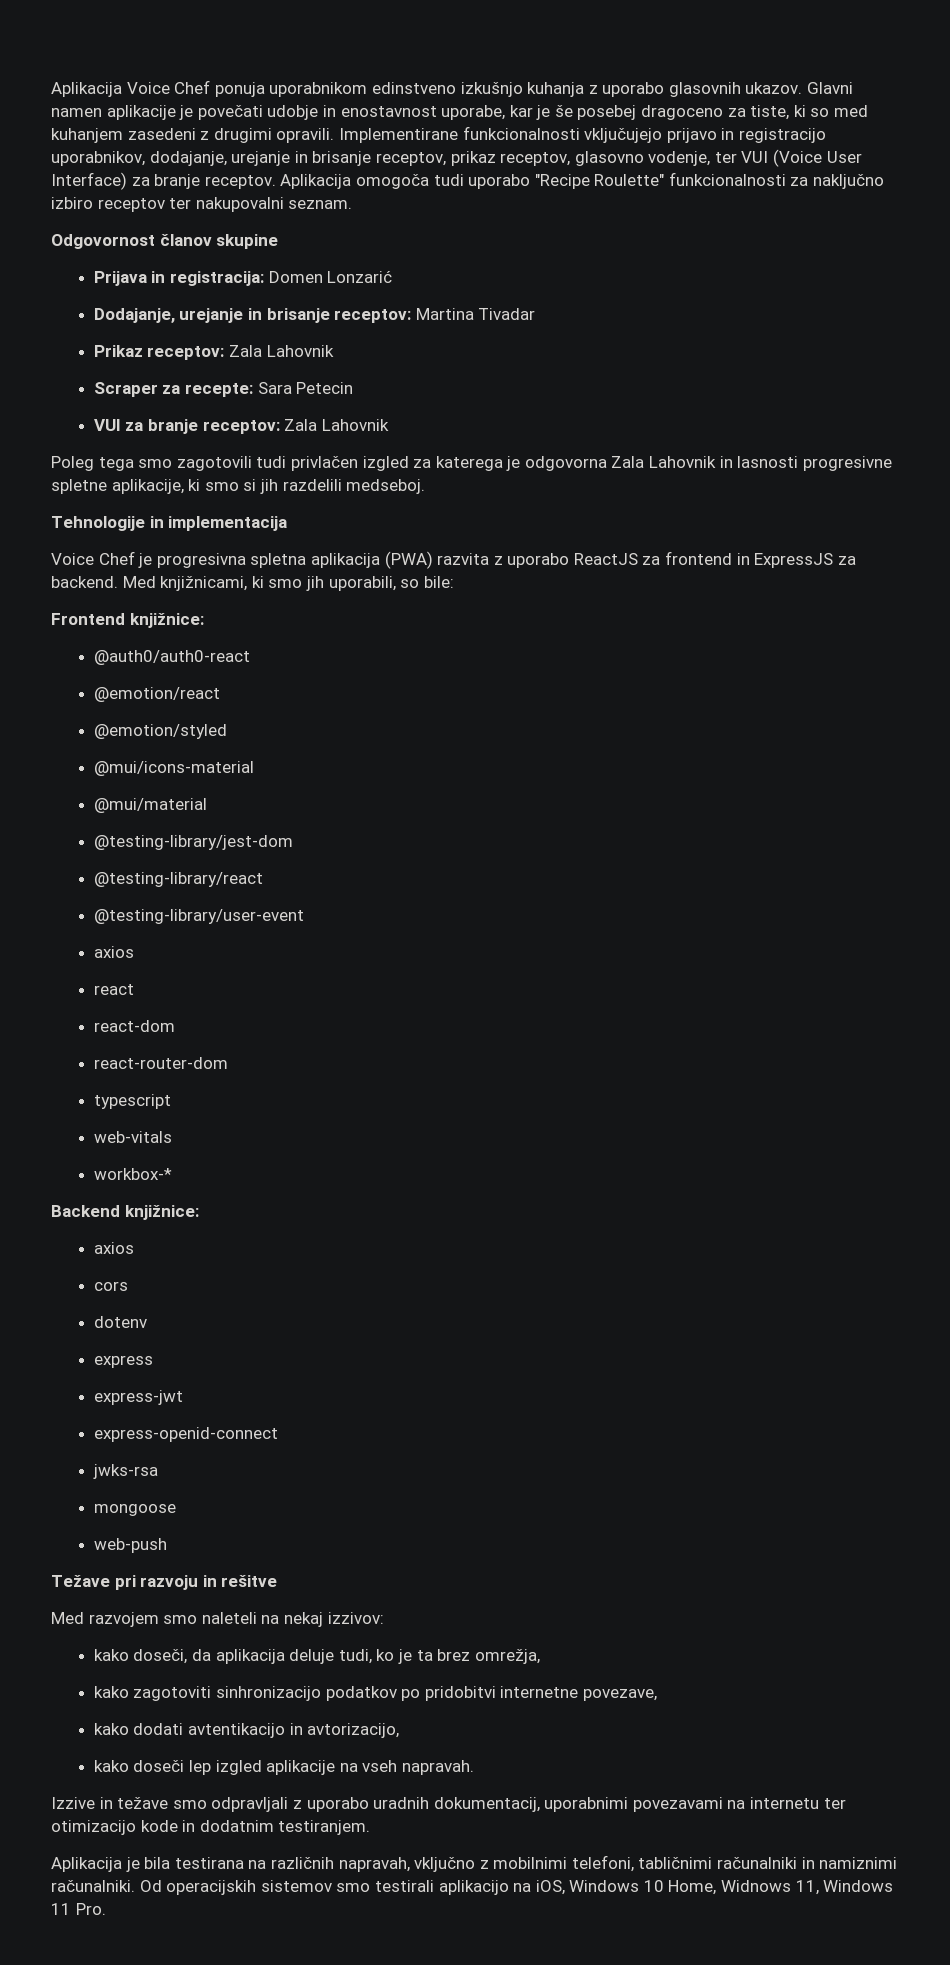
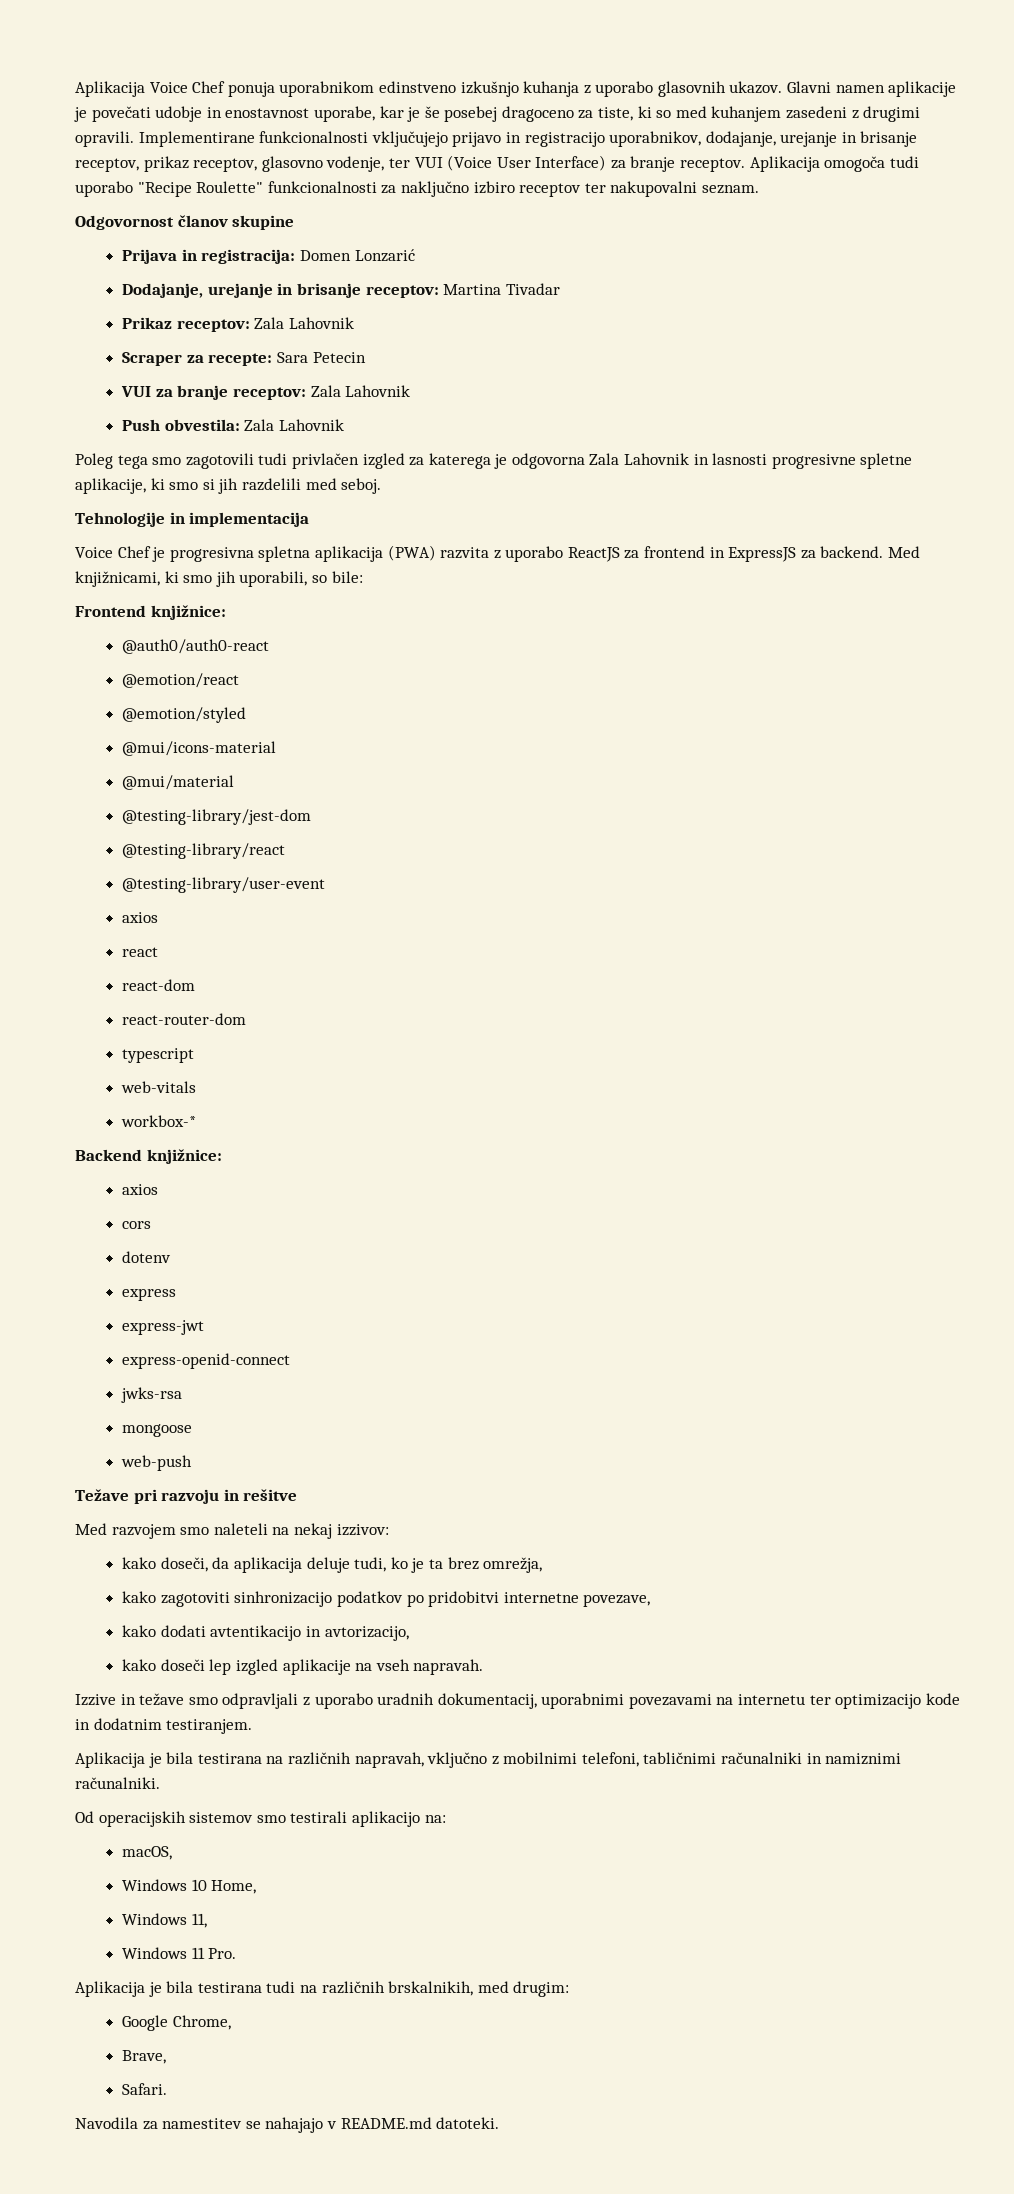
(389, 425) none -> [122,419,344,431] // Push obvestila: Zala Lahovnik
[346,479,426,494] medseboj. -> [305,478,382,494] med seboj.
[51,1820,136,1835] otimizacijo -> [835,1694,922,1709] optimizacijo
(135, 1886) none -> (160, 1783) //
[513,1880,565,1895] na iOS, -> [424,1815,446,1823] [122,1846,173,1860] na: // macOS, //
[721,1880,792,1892] Widnows -> [122,1913,188,1925] // Windows
(819, 1887) none -> (207, 1920) //
(106, 1909) none -> [75,1981,570,1997] [122,2015,231,2031] [122,2050,167,2064] [122,2083,168,2095] [75,2117,500,2133] // Aplikacija je bila testirana tudi na različnih brskalnikih, med drugim: // Google Chrome, // Brave, // Safari. // Navodila za namestitev se nahajajo v README.md datoteki.

